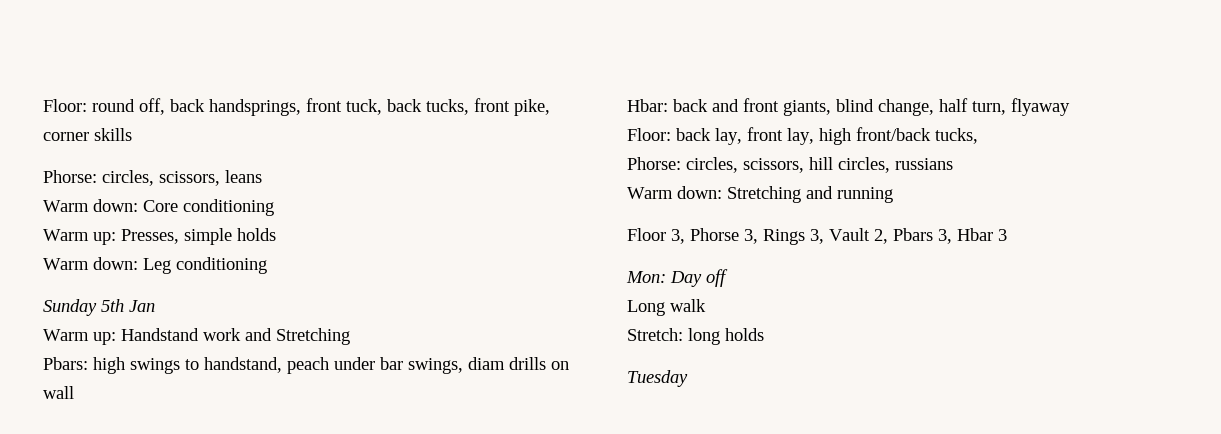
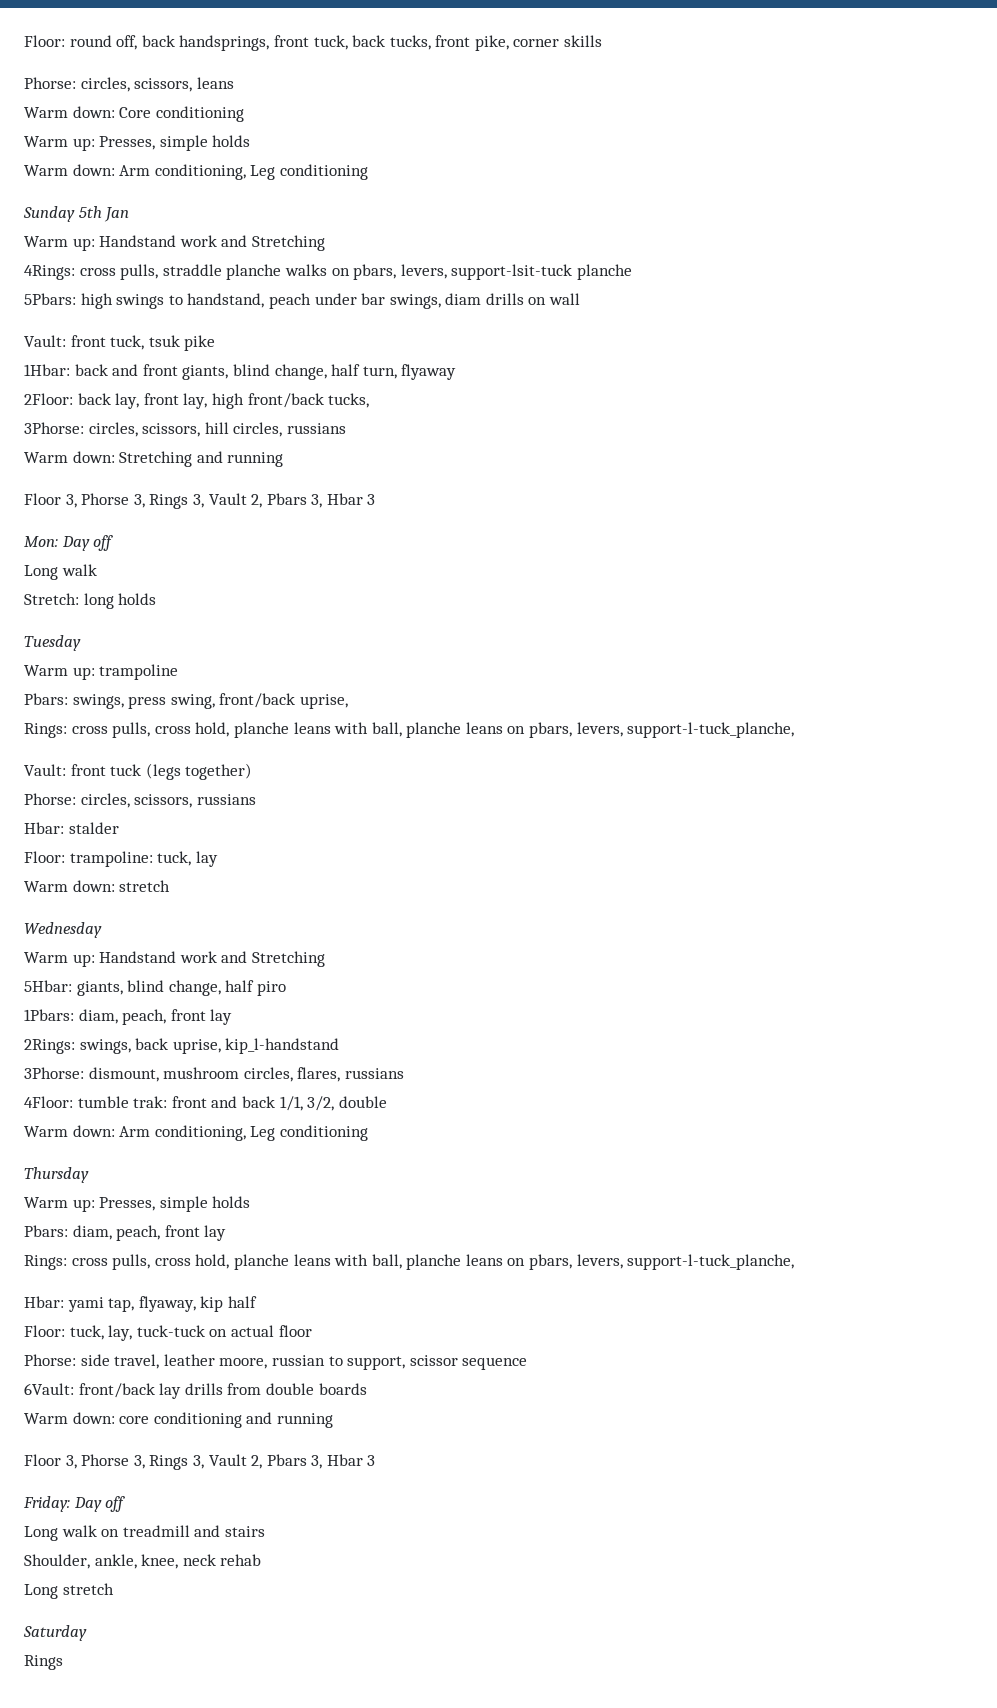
(138, 263) none -> [119,164,246,180] Arm conditioning,
[43,357,88,370] Pbars: -> [24,264,632,280] [24,293,76,305] 4Rings: cross pulls, straddle planche walks on pbars, levers, support-lsit-tuck planche // 5Pbars:
[627,99,668,112] Hbar: -> [24,335,216,351] [24,364,70,376] Vault: front tuck, tsuk pike // 1Hbar:
[627,128,671,141] Floor: -> [24,393,73,405] 2Floor:
[627,157,681,170] Phorse: -> [24,422,84,434] 3Phorse:
(688, 378) none -> [24,664,179,680] [24,693,348,709] [24,722,795,738] [24,763,253,780] [24,793,256,808] [24,822,119,834] [24,851,218,867] [24,880,171,892] [24,922,102,938] [24,951,325,967] [24,980,286,996] [24,1009,233,1025] [24,1038,340,1054] [24,1067,404,1082] [24,1096,387,1111] [24,1125,368,1141] [24,1167,89,1183] [24,1196,251,1212] [24,1225,227,1241] [24,1254,795,1270] [24,1296,257,1312] [24,1325,312,1341] [24,1354,528,1370] [24,1383,367,1399] [24,1412,333,1428] [24,1454,376,1470] [23,1496,126,1512] [24,1525,265,1541] [24,1554,262,1569] [24,1583,114,1599] [23,1625,87,1641] [24,1655,63,1670] // Warm up: trampoline // Pbars: swings, press swing, front/back uprise, // Rings: cross pulls, cross hold, planche leans with ball, planche leans on pbars, levers, support-l-tuck_planche, // Vault: front tuck (legs together) // Phorse: circles, scissors, russians // Hbar: stalder // Floor: trampoline: tuck, lay // Warm down: stretch // Wednesday // Warm up: Handstand work and Stretching // 5Hbar: giants, blind change, half piro // 1Pbars: diam, peach, front lay // 2Rings: swings, back uprise, kip_l-handstand // 3Phorse: dismount, mushroom circles, flares, russians // 4Floor: tumble trak: front and back 1/1, 3/2, double // Warm down: Arm conditioning, Leg conditioning // Thursday // Warm up: Presses, simple holds // Pbars: diam, peach, front lay // Rings: cross pulls, cross hold, planche leans with ball, planche leans on pbars, levers, support-l-tuck_planche, // Hbar: yami tap, flyaway, kip half // Floor: tuck, lay, tuck-tuck on actual floor // Phorse: side travel, leather moore, russian to support, scissor sequence // 6Vault: front/back lay drills from double boards // Warm down: core conditioning and running // Floor 3, Phorse 3, Rings 3, Vault 2, Pbars 3, Hbar 3 // Friday: Day off // Long walk on treadmill and stairs // Shoulder, ankle, knee, neck rehab // Long stretch // Saturday // Rings

